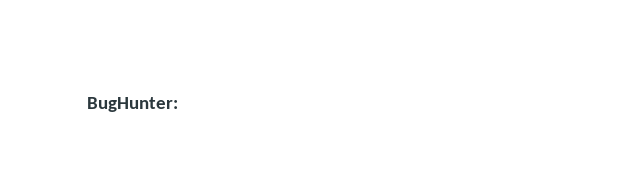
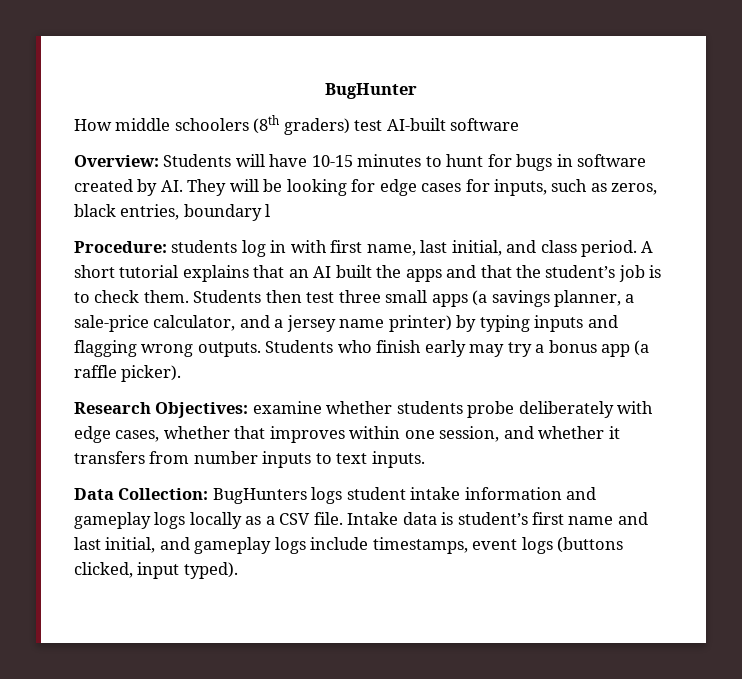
[87,97,178,112] BugHunter: -> [325,83,417,99] [74,115,520,135] [74,154,647,171] [74,179,658,196] [74,204,271,221] [74,240,654,257] [74,265,662,282] [74,290,635,307] [74,315,618,332] [74,340,650,357] [74,365,182,382] [74,401,654,418] [74,426,620,443] [74,451,425,468] [74,487,597,504] [74,512,648,529] [74,537,624,554] [74,562,238,579] BugHunter // How middle schoolers (8th graders) test AI-built software // Overview: Students will have 10-15 minutes to hunt for bugs in software created by AI. They will be looking for edge cases for inputs, such as zeros, black entries, boundary l // Procedure: students log in with first name, last initial, and class period. A short tutorial explains that an AI built the apps and that the student’s job is to check them. Students then test three small apps (a savings planner, a sale-price calculator, and a jersey name printer) by typing inputs and flagging wrong outputs. Students who finish early may try a bonus app (a raffle picker). // Research Objectives: examine whether students probe deliberately with edge cases, whether that improves within one session, and whether it transfers from number inputs to text inputs. // Data Collection: BugHunters logs student intake information and gameplay logs locally as a CSV file. Intake data is student’s first name and last initial, and gameplay logs include timestamps, event logs (buttons clicked, input typed).

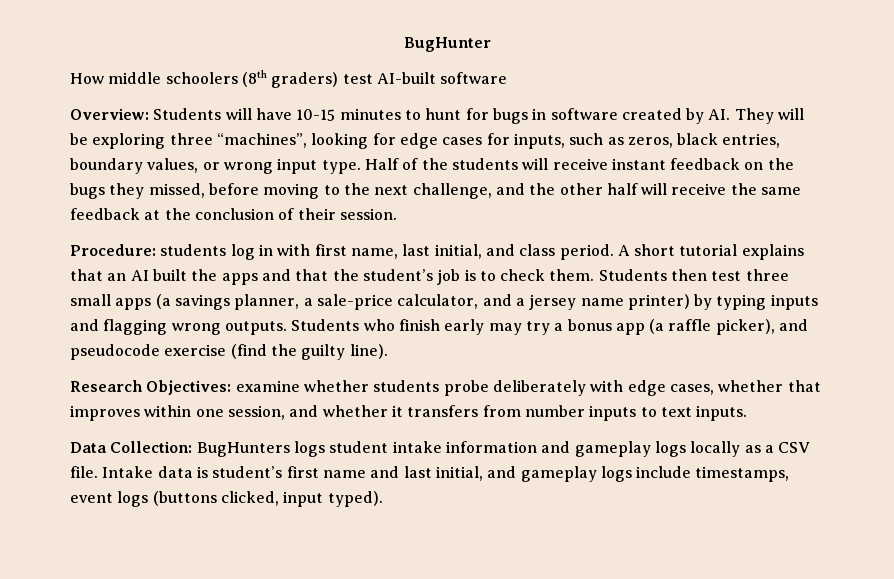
(283, 185) none -> [92,133,307,149] exploring three “machines”,
[265,204,271,217] l -> [147,158,794,174] [70,183,802,199] [70,208,397,220] values, or wrong input type. Half of the students will receive instant feedback on the bugs they missed, before moving to the next challenge, and the other half will receive the same feedback at the conclusion of their session.
[121,365,182,382] picker). -> [715,319,809,335] [70,344,388,360] picker), and pseudocode exercise (find the guilty line).

